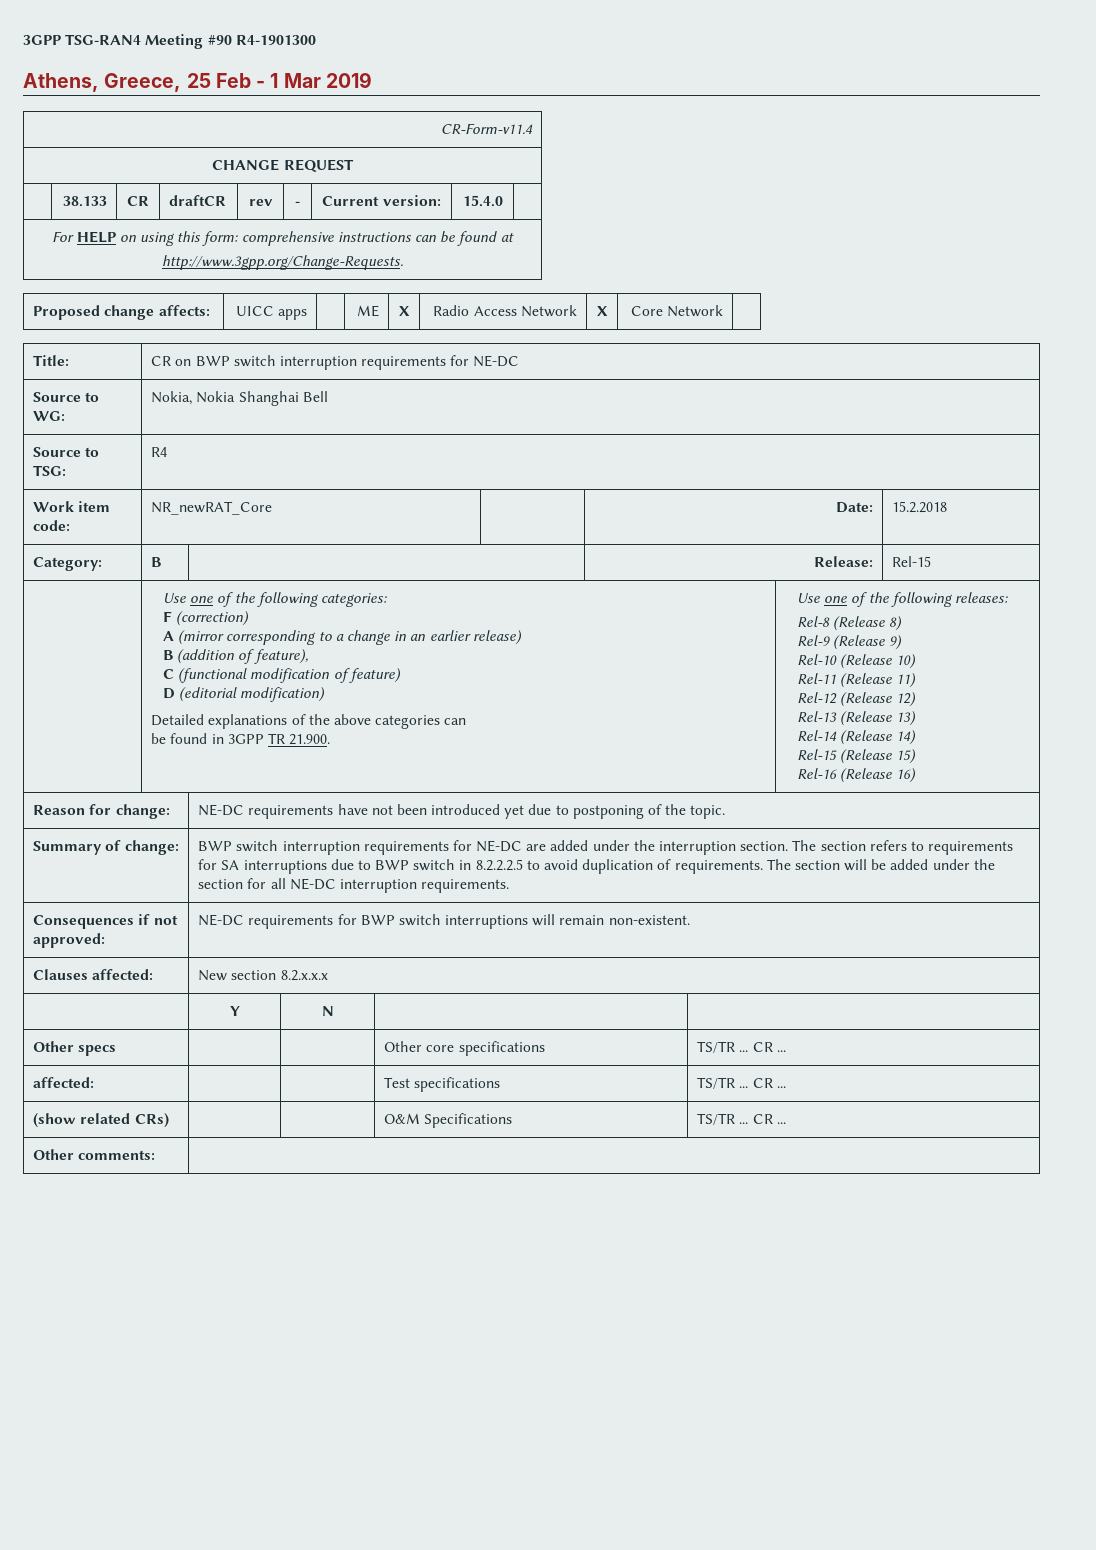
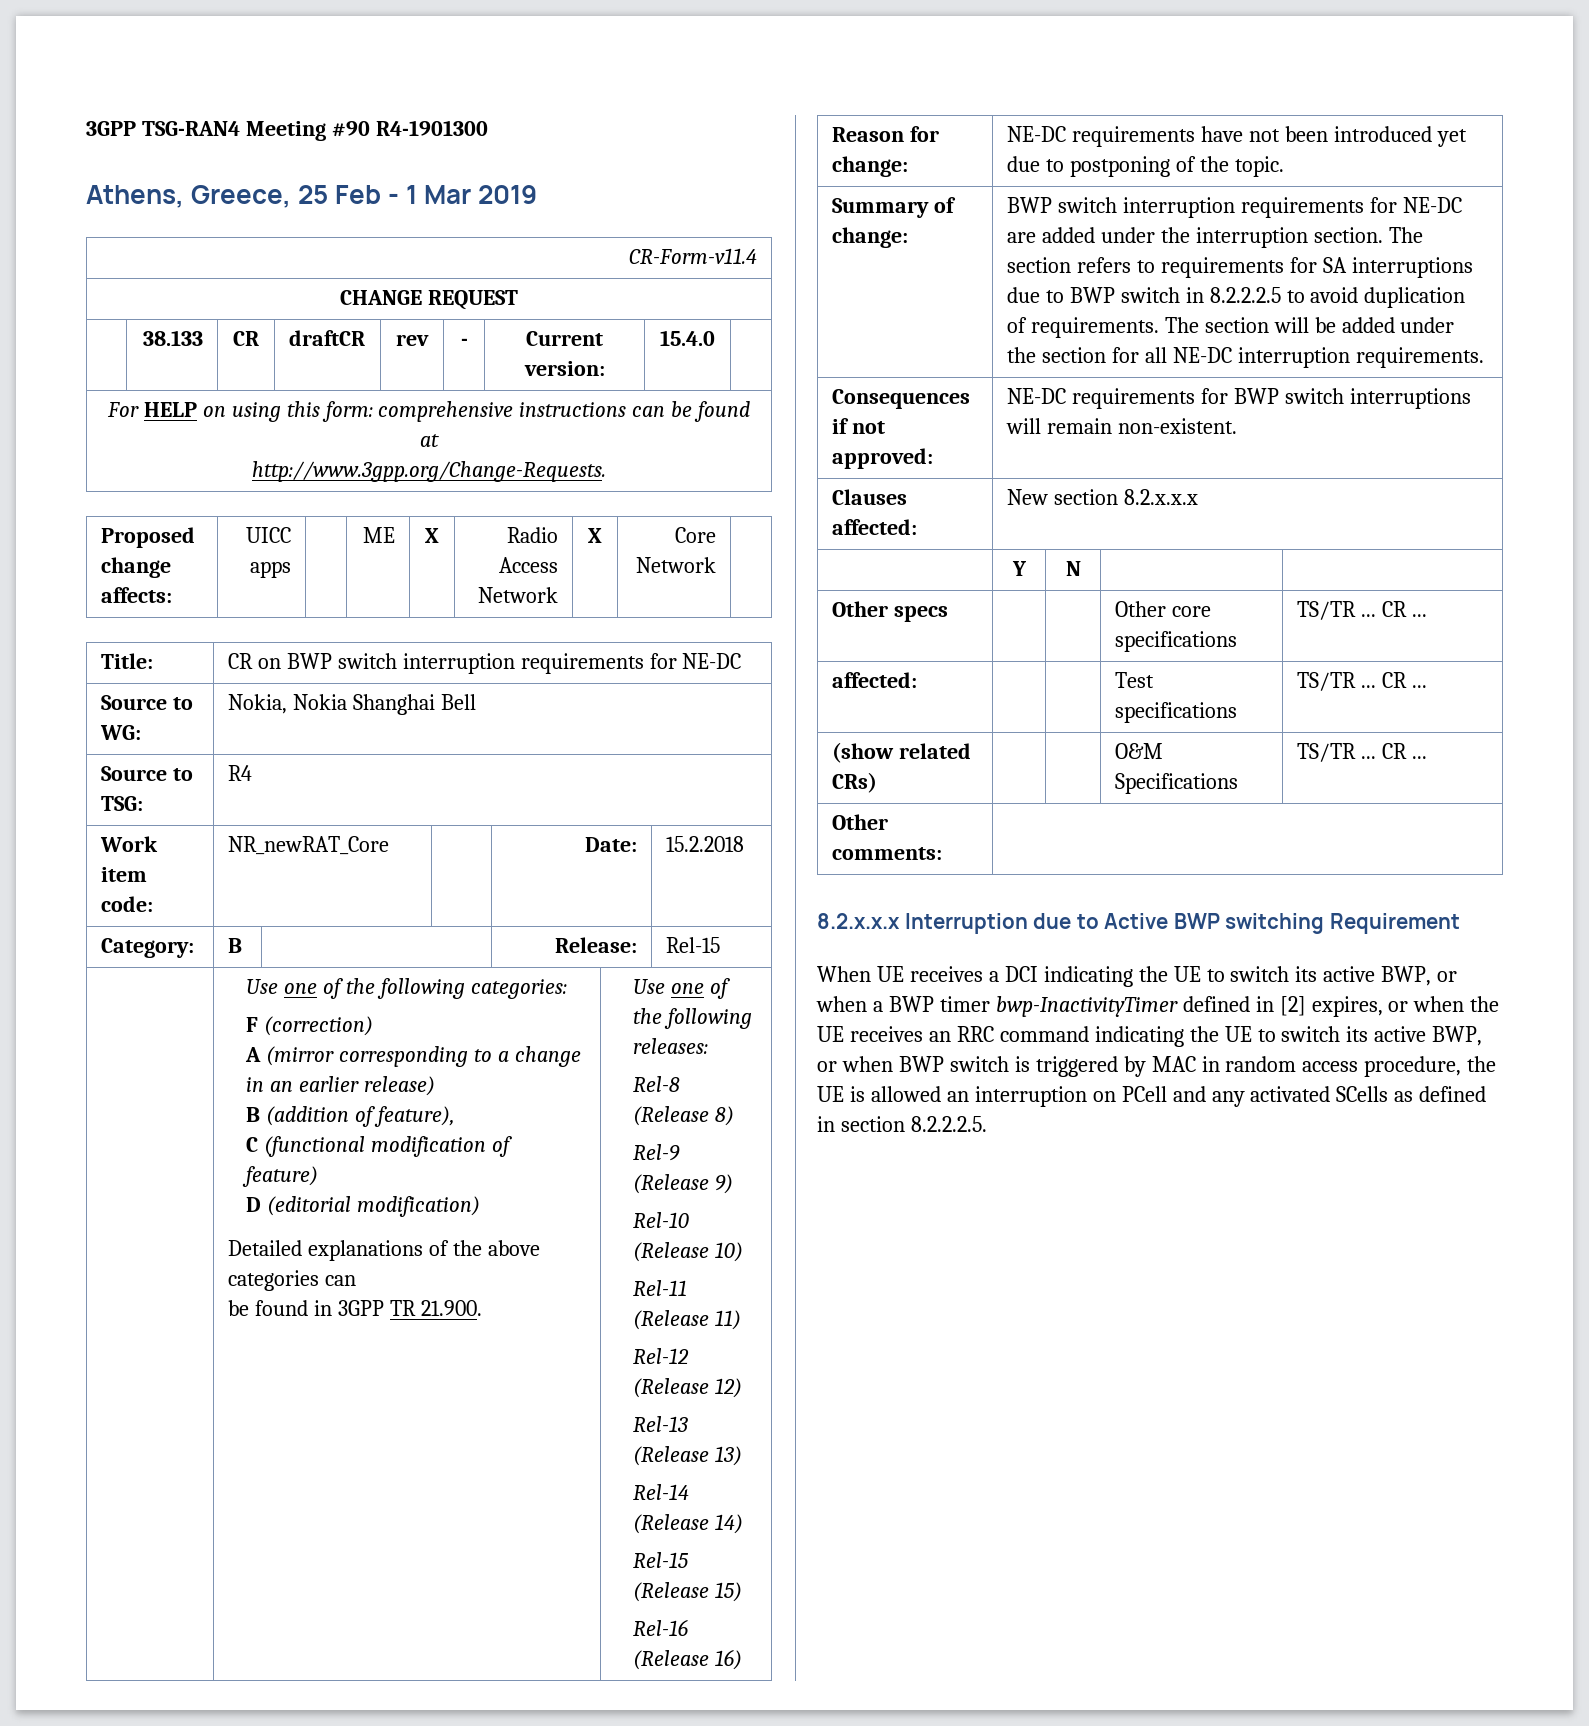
(156, 1155) none -> [817,913,1460,934] [817,966,1458,987] [816,996,1500,1017] [817,1026,1483,1047] [817,1056,1497,1077] [817,1086,1487,1107] [817,1116,987,1132] // 8.2.x.x.x Interruption due to Active BWP switching Requirement // When UE receives a DCI indicating the UE to switch its active BWP, or when a BWP timer bwp-InactivityTimer defined in [2] expires, or when the UE receives an RRC command indicating the UE to switch its active BWP, or when BWP switch is triggered by MAC in random access procedure, the UE is allowed an interruption on PCell and any activated SCells as defined in section 8.2.2.2.5.

